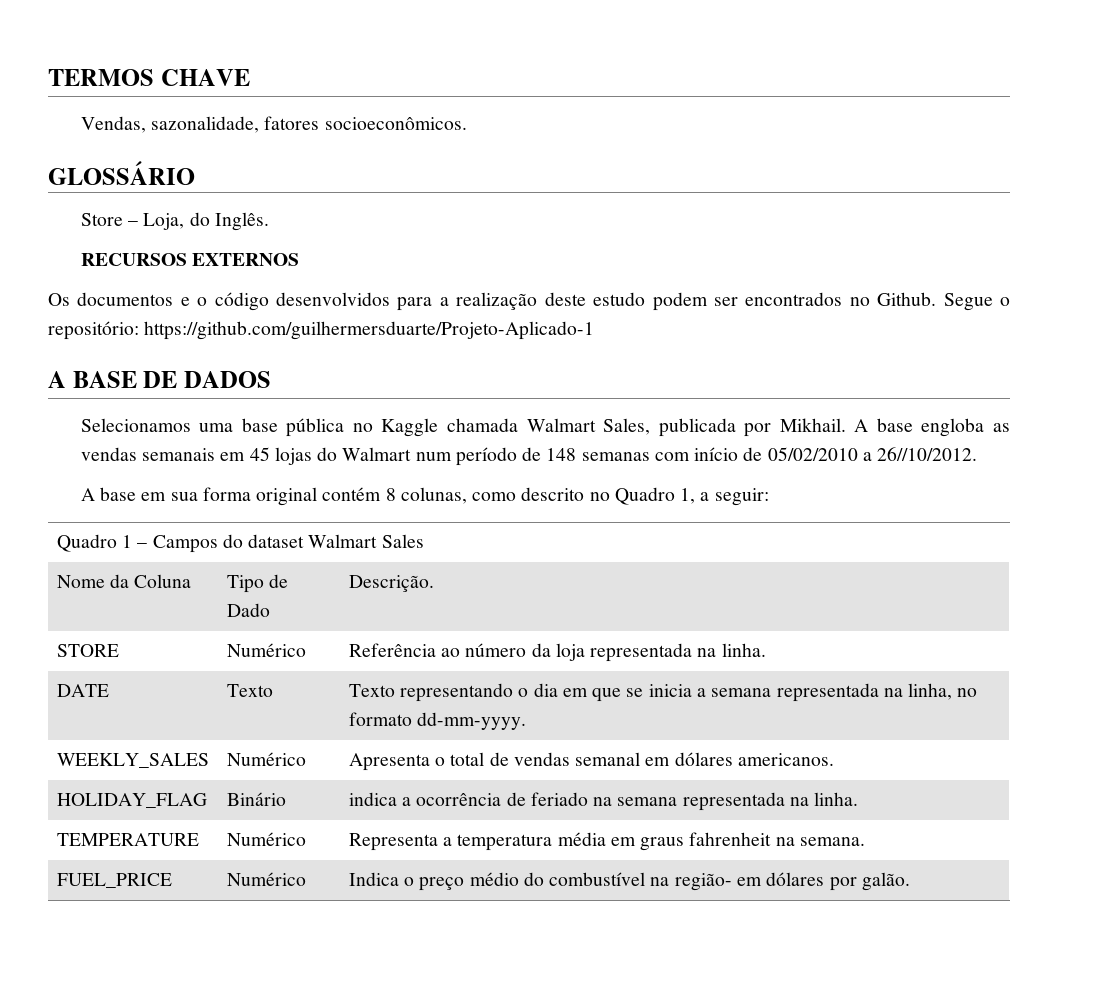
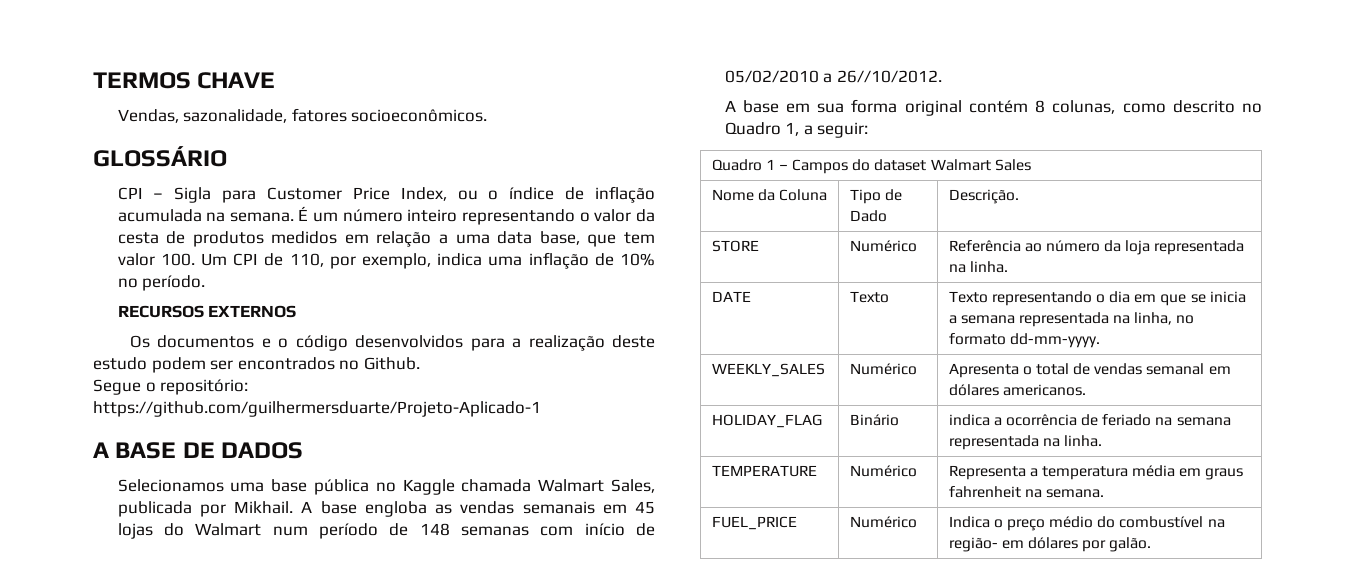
[80,212,269,231] Store – Loja, do Inglês. -> [117,186,655,203] [117,206,655,225] [117,231,655,247] [117,252,655,269] [117,275,206,291] CPI – Sigla para Customer Price Index, ou o índice de inflação acumulada na semana. É um número inteiro representando o valor da cesta de produtos medidos em relação a uma data base, que tem valor 100. Um CPI de 110, por exemplo, indica uma inflação de 10% no período.
(937, 299) none -> (420, 363) //

